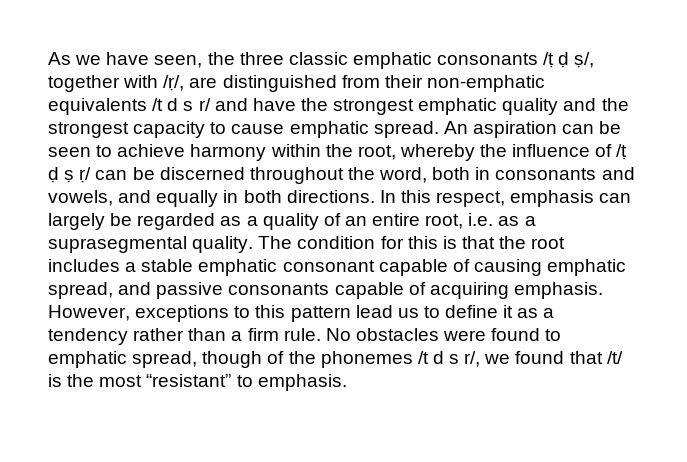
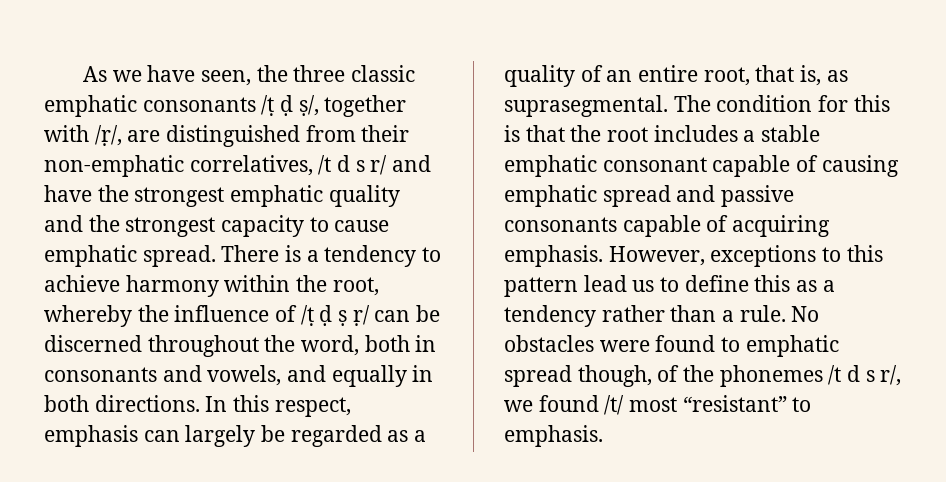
[48,98,147,115] equivalents -> [189,155,313,176] correlatives,
[443,121,622,138] [48,147,91,157] An aspiration can be seen -> [221,245,417,267] There is a tendency
[468,213,536,226] [48,236,254,253] i.e. as a suprasegmental quality. -> [755,65,848,86] [504,95,668,117] that is, as suprasegmental.
[48,282,113,299] spread, -> [602,185,671,207] spread
[503,305,514,318] it -> [754,275,791,292] this
[247,328,279,341] firm -> (735, 316) none
[132,351,263,368] spread, though -> [504,365,652,387] spread though,
[569,351,623,364] [48,374,95,387] that /t/ is the -> [604,395,625,415] /t/

